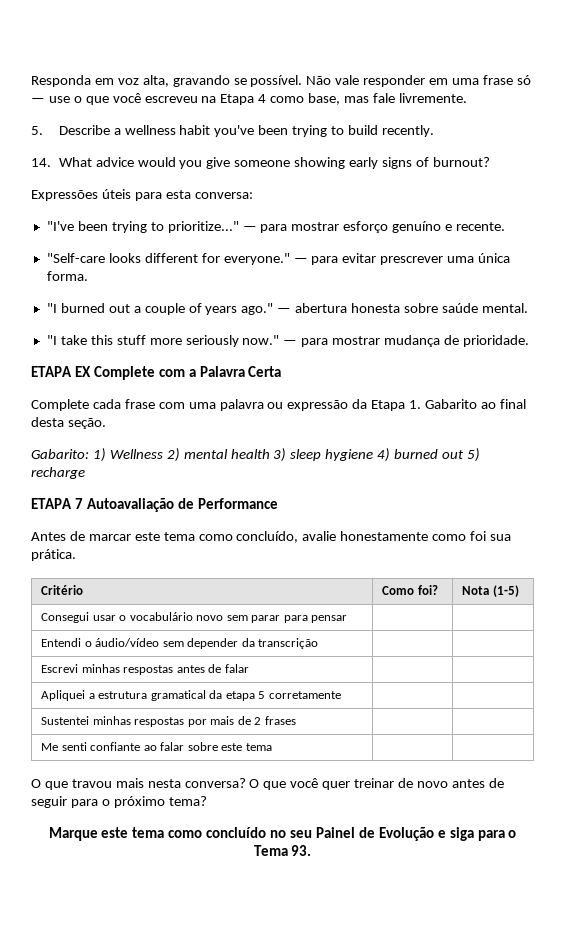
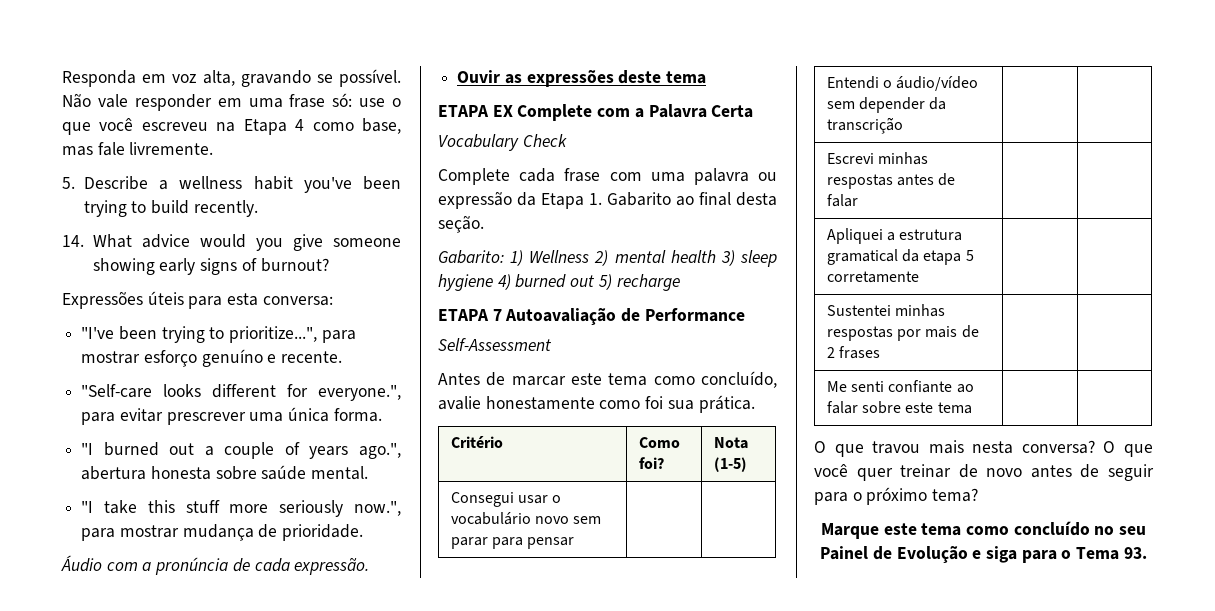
[516,75,531,85] [31,98,45,103] só — -> [332,93,353,107] só:
[167,221,257,233] prioritize..." — -> [229,326,318,343] prioritize...",
[223,253,308,265] everyone." — -> [318,385,401,401] everyone.",
[241,303,292,315] ago." — -> [358,443,401,459] ago.",
[242,335,298,345] now." — -> [353,501,401,516] now.",
(529, 341) none -> [61,555,370,575] [457,70,707,87] // Áudio com a pronúncia de cada expressão. // Ouvir as expressões deste tema
(282, 371) none -> [438,134,567,151] // Vocabulary Check
(278, 503) none -> [438,338,552,351] // Self-Assessment

